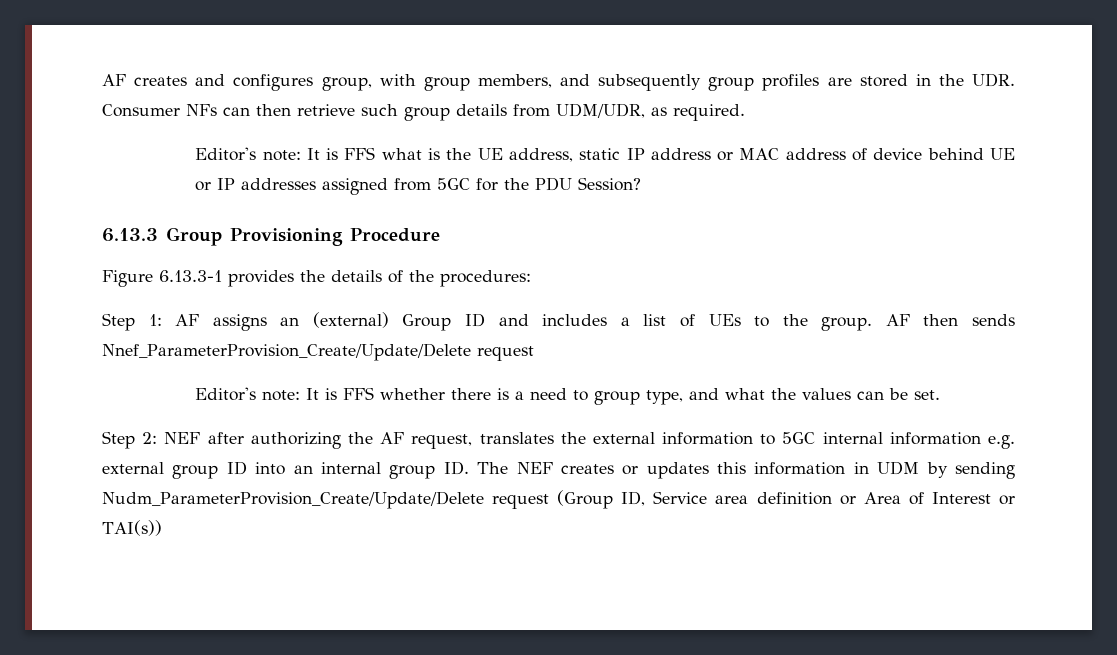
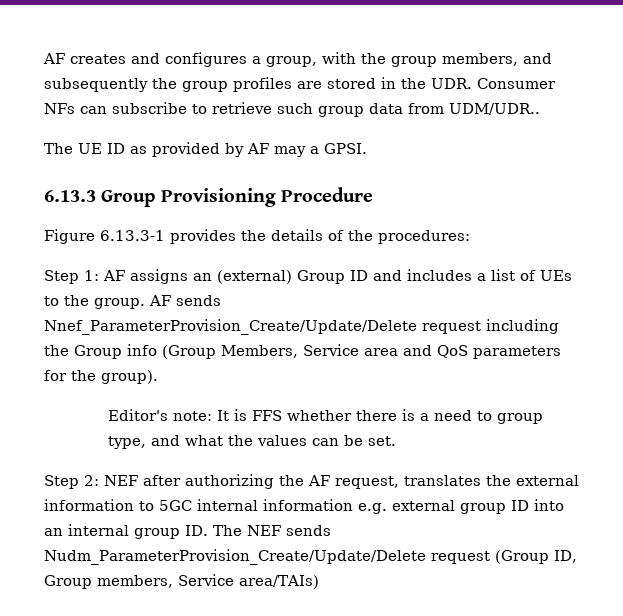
(314, 82) none -> [252,56,261,64] a
(416, 80) none -> [361,53,386,64] the
(702, 82) none -> [152,78,177,89] the
[256,104,291,116] then -> [112,102,207,114] subscribe to
[456,103,745,121] [195,147,1015,162] [195,177,642,195] details from UDM/UDR, as required. // Editor's note: It is FFS what is the UE address, static IP address or MAC address of device behind UE or IP addresses assigned from 5GC for the PDU Session? -> [369,103,540,115] [44,142,367,157] data from UDM/UDR.. // The UE ID as provided by AF may a GPSI.
[923,314,959,326] then -> (171, 300) none
(534, 353) none -> [486,319,559,334] [44,344,561,359] [44,370,158,384] including the Group info (Group Members, Service area and QoS parameters for the group).
[560,461,1016,479] [102,490,1016,509] [102,520,162,536] creates or updates this information in UDM by sending Nudm_ParameterProvision_Create/Update/Delete request (Group ID, Service area definition or Area of Interest or TAI(s)) -> [286,525,331,536] [44,549,577,565] [44,574,319,589] sends Nudm_ParameterProvision_Create/Update/Delete request (Group ID, Group members, Service area/TAIs)

